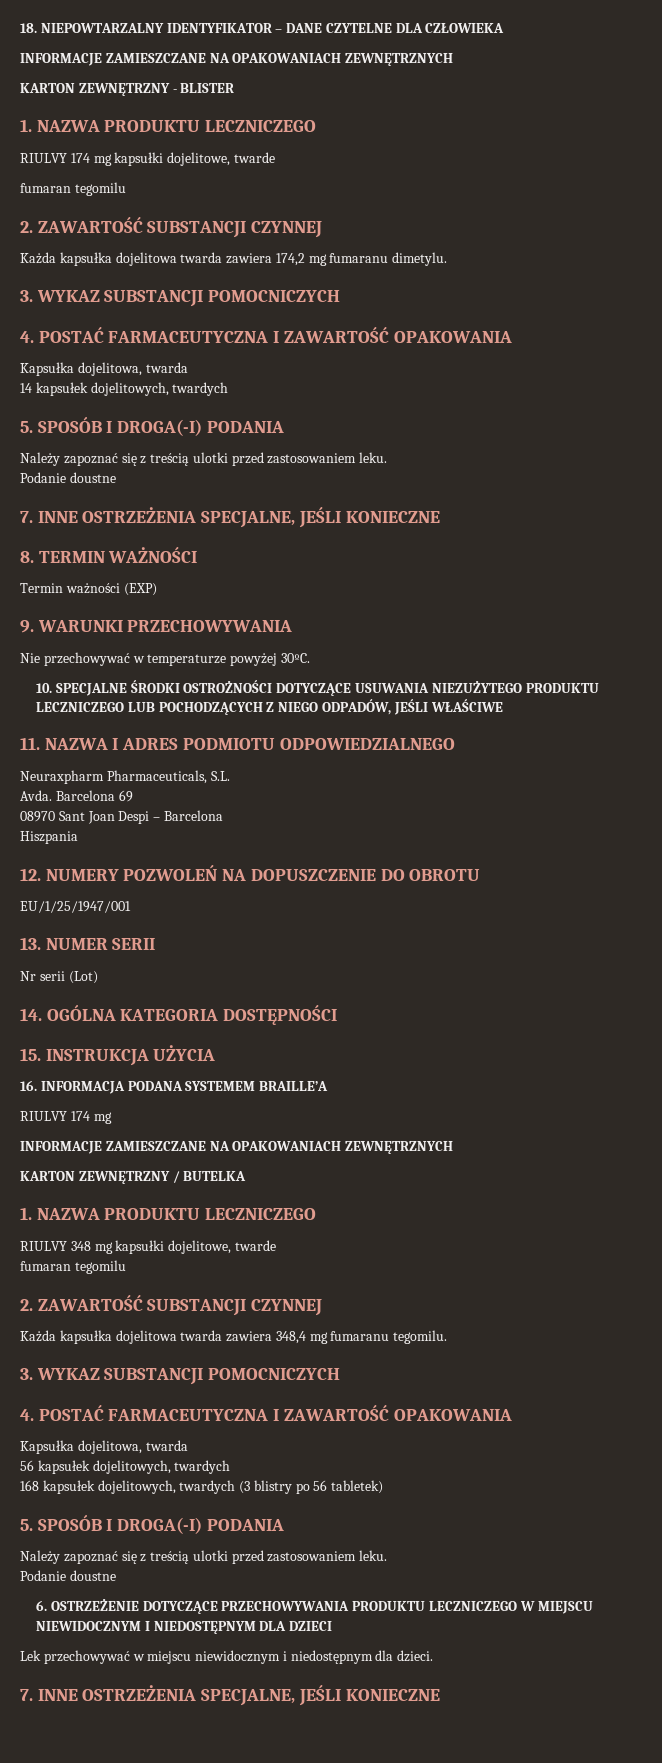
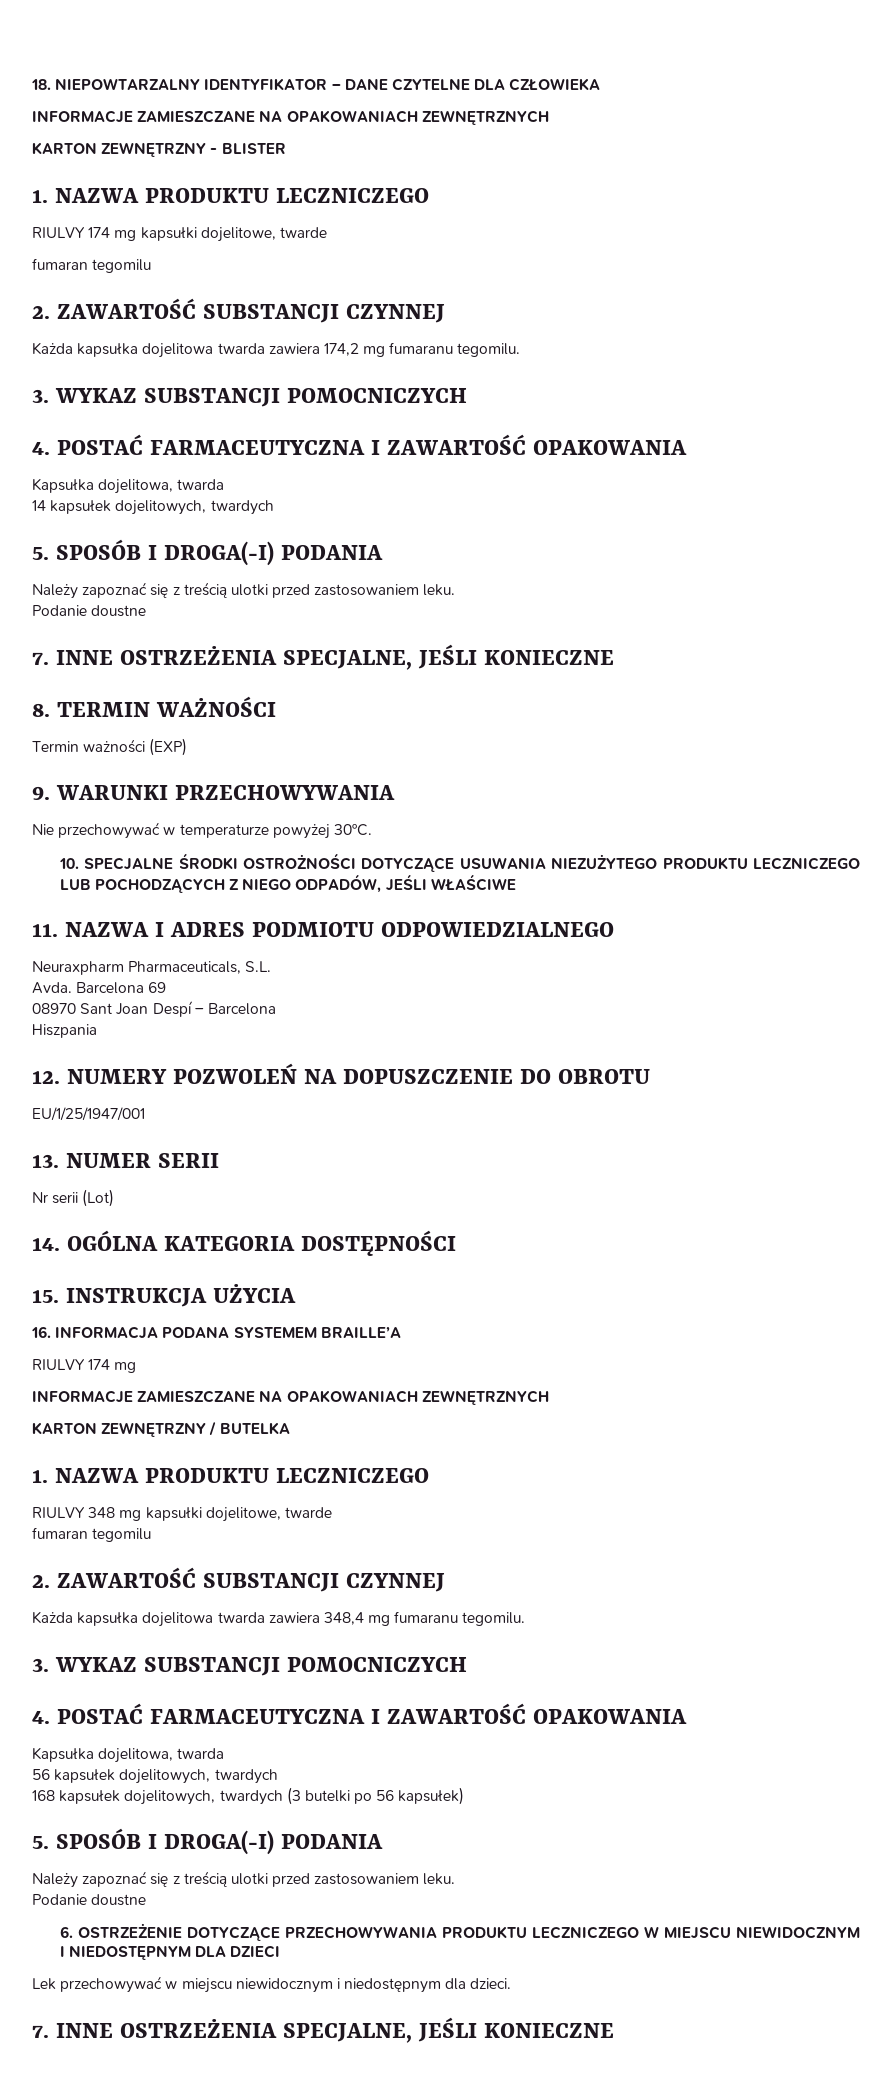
[392,252,448,266] dimetylu. -> [457,343,521,357] tegomilu.
[118,811,150,824] Despi -> [152,1001,193,1017] Despí
[253,1480,292,1494] blistry -> [304,1790,350,1802] butelki
[331,1480,384,1494] tabletek) -> [398,1787,465,1805] kapsułek)

